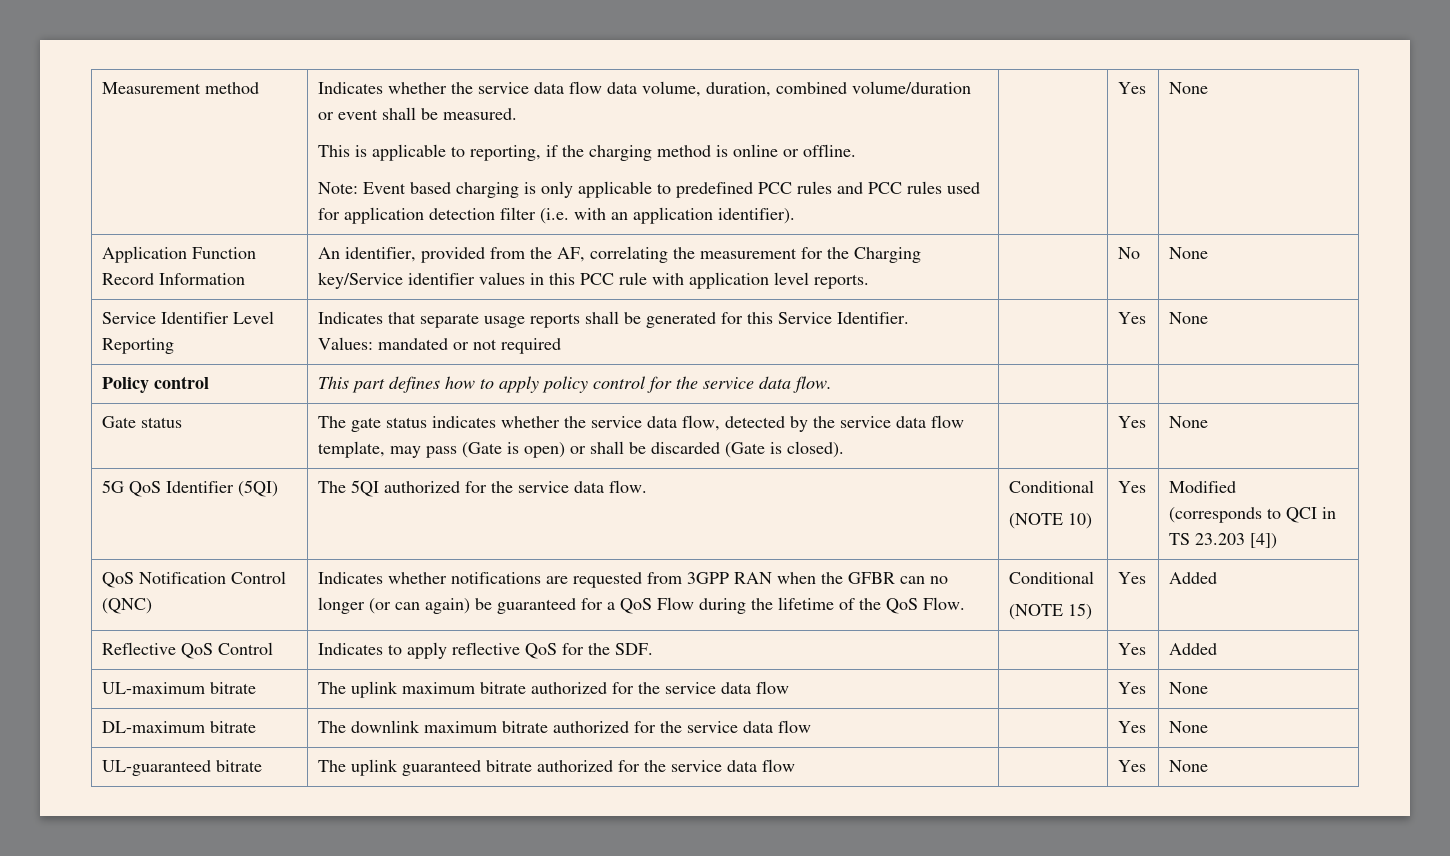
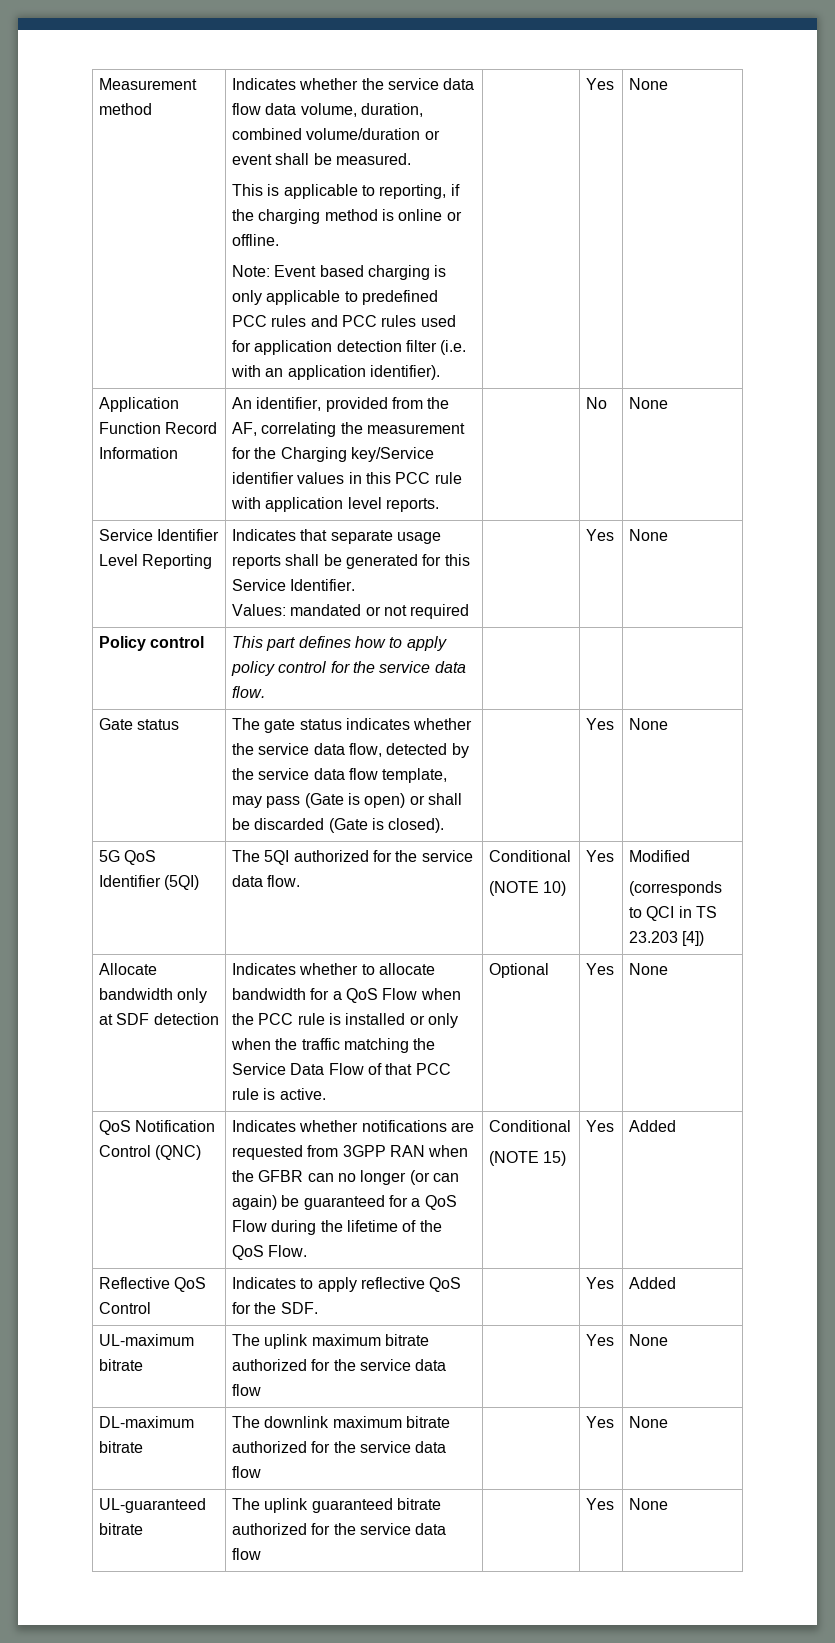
(1278, 541) none -> [99,963,158,975] [99,988,208,1003] [99,1013,219,1025] [232,963,436,975] [232,988,461,1003] [232,1013,459,1028] [231,1038,436,1053] [232,1063,451,1075] [232,1088,326,1100] [489,963,550,978] [586,963,615,975] [629,963,669,975] // Allocate bandwidth only at SDF detection | Indicates whether to allocate bandwidth for a QoS Flow when the PCC rule is installed or only when the traffic matching the Service Data Flow of that PCC rule is active. | Optional | Yes | None

